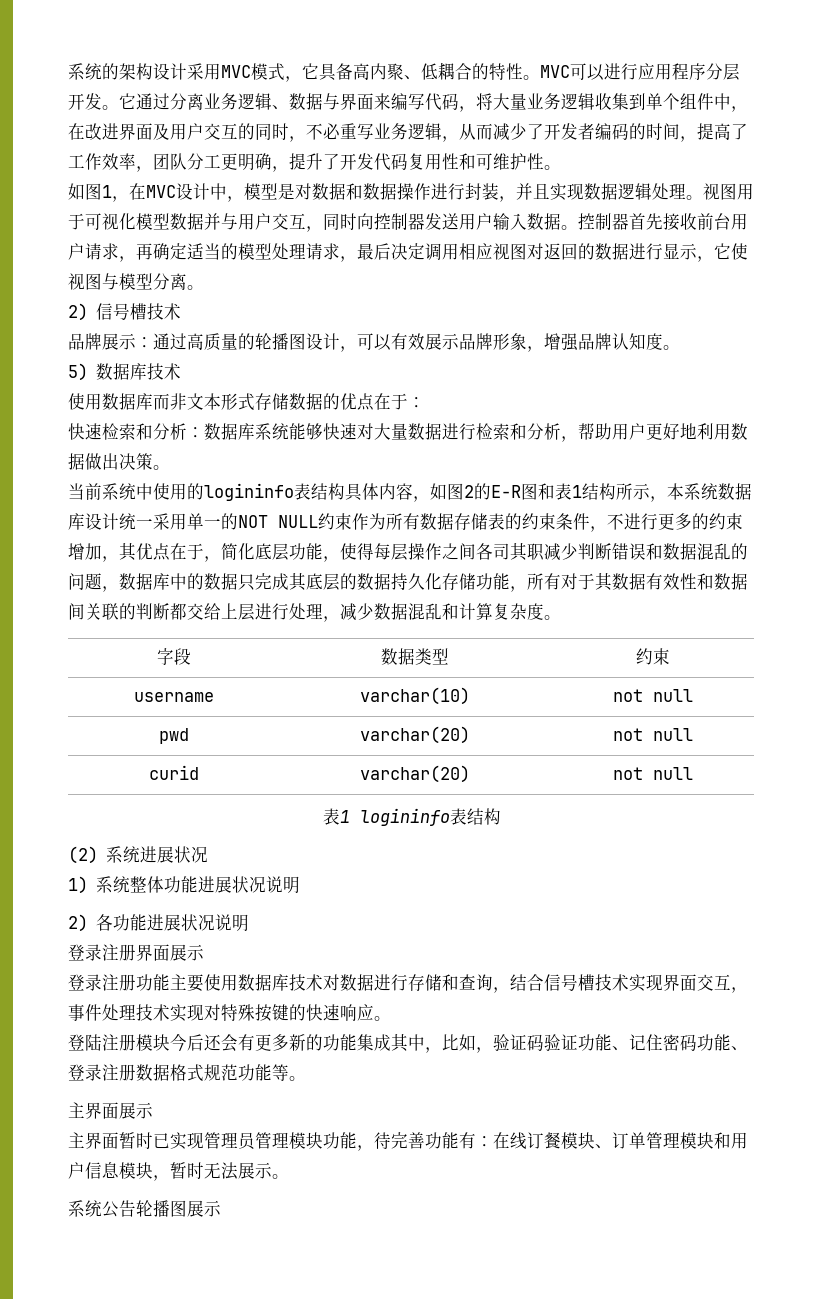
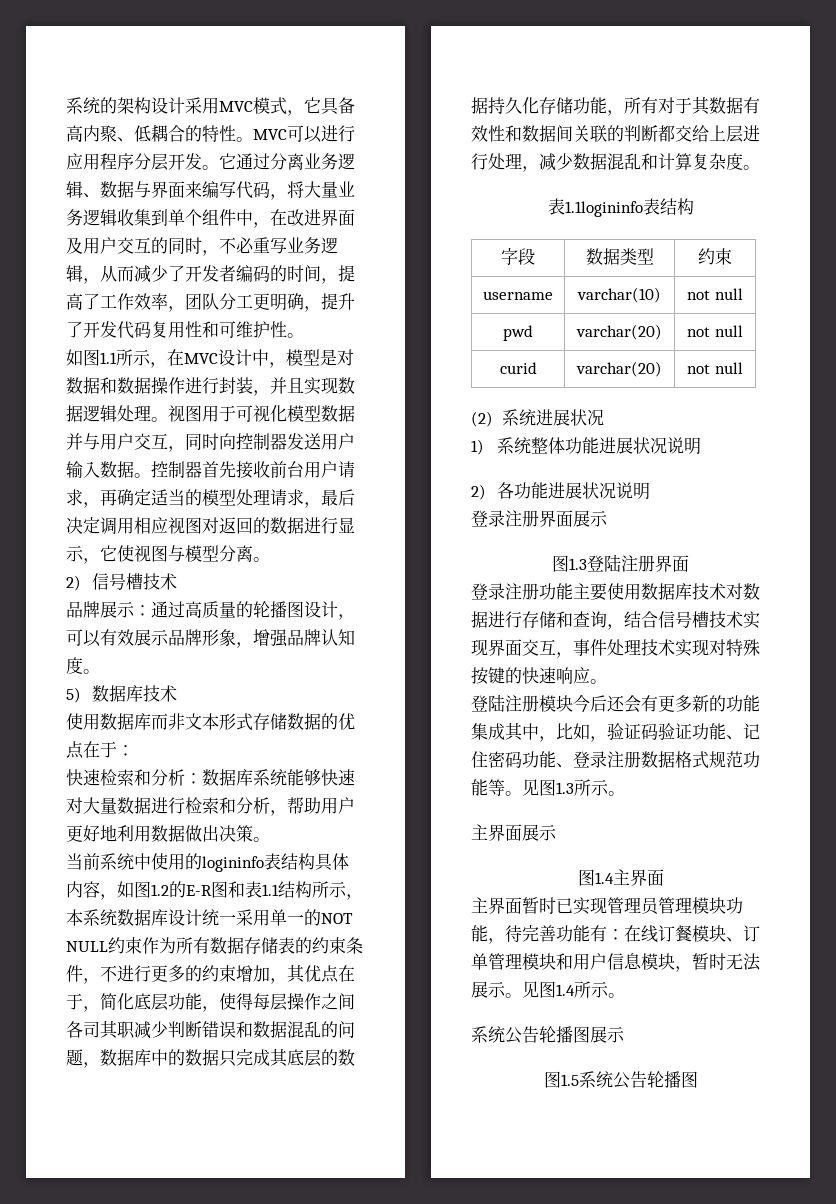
[102,185,112,198] 1 -> [100,349,151,366] 1.1所示
[464,485,474,498] 2 -> [151,884,169,896] 1.2
[572,485,582,498] 1 -> [262,884,279,896] 1.1
(561, 617) none -> [547,198,694,217] // 表1.1logininfo表结构
[322,808,501,826] // 表1 logininfo表结构 -> (743, 368) none
(204, 952) none -> [552,554,689,572] // 图1.3登陆注册界面
(306, 1078) none -> [522,779,625,796] 见图1.3所示。
(153, 1110) none -> [577,869,664,886] // 图1.4主界面
(289, 1176) none -> [522,981,625,998] 见图1.4所示。
(221, 1208) none -> [543,1071,698,1089] // 图1.5系统公告轮播图

